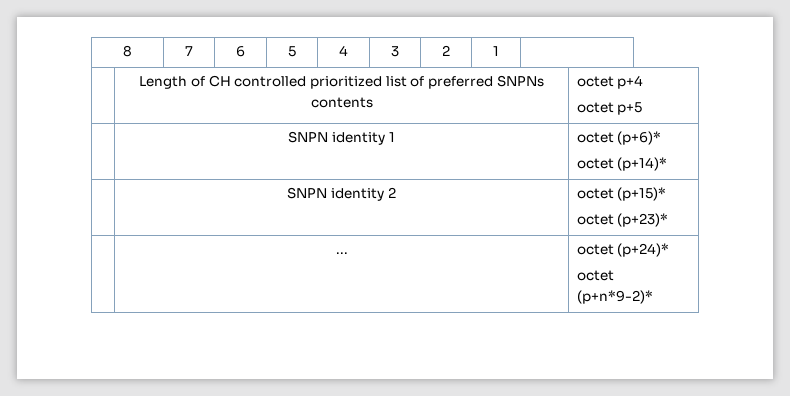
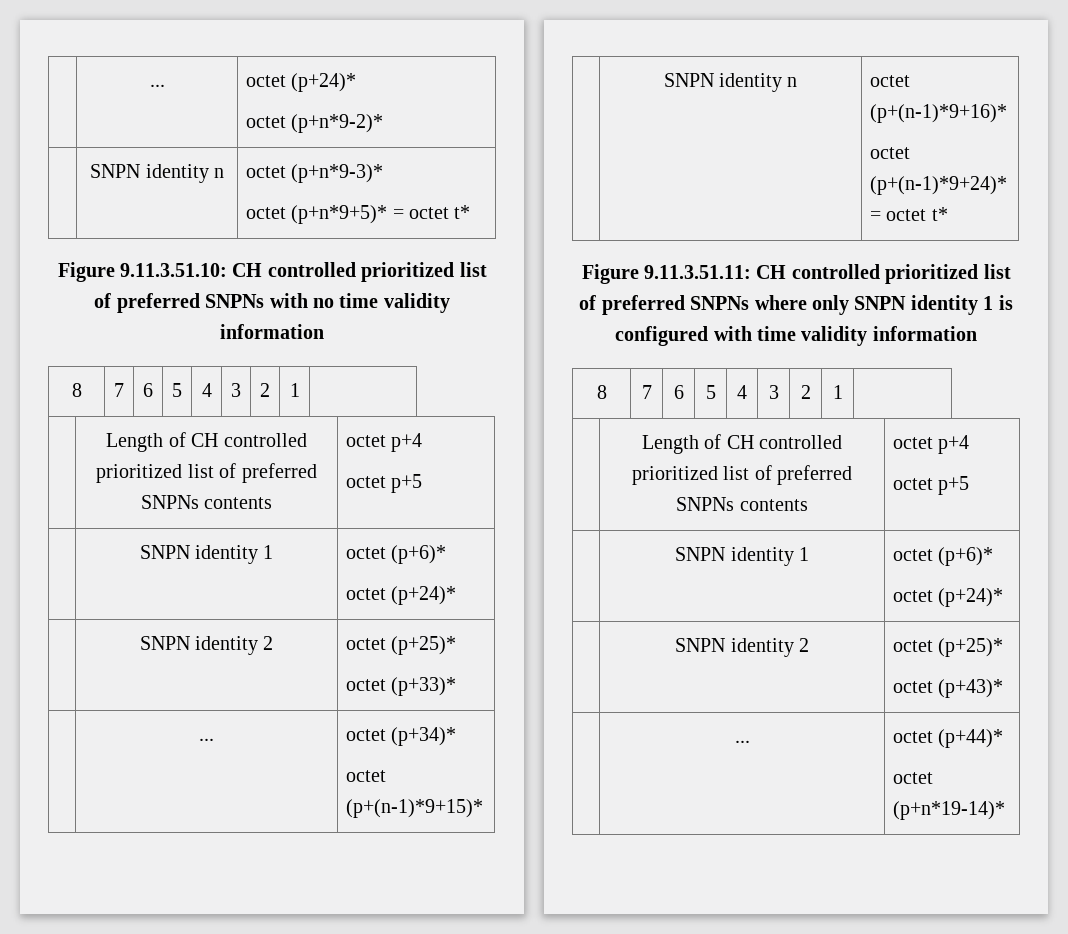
(123, 51) none -> [149,84,165,87] [245,73,357,92] [245,114,384,133] [90,164,224,183] [245,164,384,183] [245,205,471,224] [57,262,487,282] [94,293,450,313] [220,324,324,339] | ... | octet (p+24)* // octet (p+n*9-2)* // | SNPN identity n | octet (p+n*9-3)* // octet (p+n*9+5)* = octet t* // Figure 9.11.3.51.10: CH controlled prioritized list of preferred SNPNs with no time validity information //
[617,157,668,171] [287,187,396,201] [576,187,667,201] [576,213,669,227] [335,252,348,254] [576,243,670,257] [576,270,614,281] [576,290,653,304] (p+14)* // | SNPN identity 2 | octet (p+15)* // octet (p+23)* // | ... | octet (p+24)* // octet (p+n*9-2)* -> [391,586,457,605] [139,636,274,655] [345,636,457,655] [345,677,457,696] [199,738,214,741] [345,727,457,746] [345,770,386,782] [345,799,483,818] [663,73,798,92] [869,75,910,87] [869,104,1007,123] [869,147,910,159] [869,176,1007,195] [869,207,948,221] [581,264,1011,284] [579,295,1013,315] [615,326,977,346] [596,385,607,399] [641,385,652,399] [673,385,684,399] [705,385,716,399] [737,385,747,399] [768,385,779,399] [800,385,811,399] [832,385,843,399] [641,434,843,454] [631,465,853,485] [676,497,808,511] [892,435,970,454] [892,476,970,495] [675,547,809,566] [892,547,994,566] [892,588,1004,607] [675,638,809,657] [892,638,1004,657] [892,679,1004,698] [734,740,750,743] [892,729,1004,748] [892,772,933,784] [892,801,1005,820] (p+24)* // | SNPN identity 2 | octet (p+25)* // octet (p+33)* // | ... | octet (p+34)* // octet (p+(n-1)*9+15)* // | SNPN identity n | octet (p+(n-1)*9+16)* // octet (p+(n-1)*9+24)* = octet t* // Figure 9.11.3.51.11: CH controlled prioritized list of preferred SNPNs where only SNPN identity 1 is configured with time validity information // 8 | 7 | 6 | 5 | 4 | 3 | 2 | 1 | // | Length of CH controlled prioritized list of preferred SNPNs contents | octet p+4 // octet p+5 // | SNPN identity 1 | octet (p+6)* // octet (p+24)* // | SNPN identity 2 | octet (p+25)* // octet (p+43)* // | ... | octet (p+44)* // octet (p+n*19-14)*

